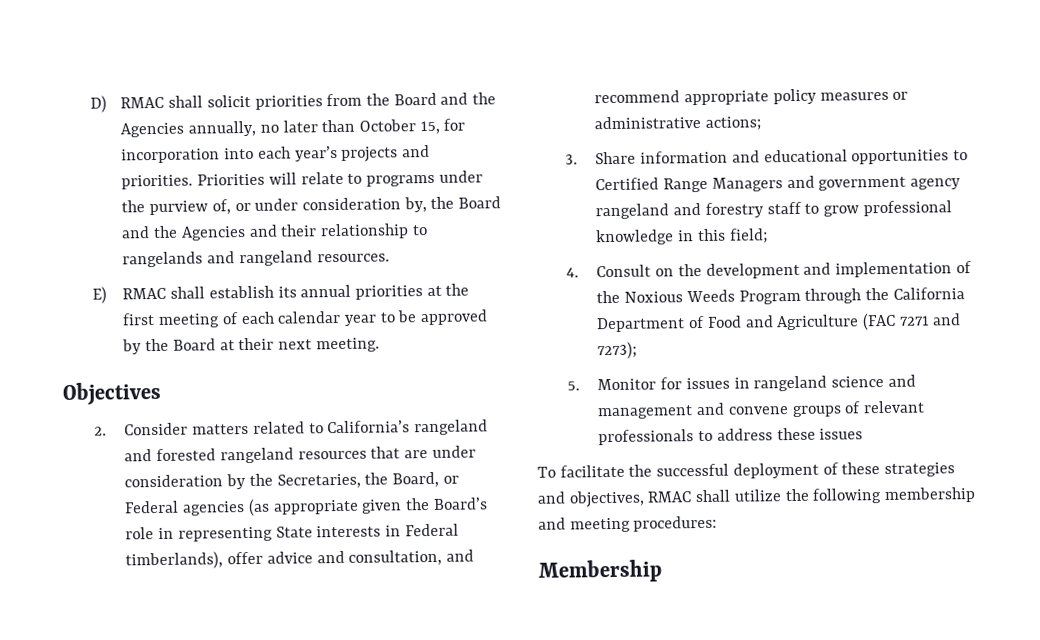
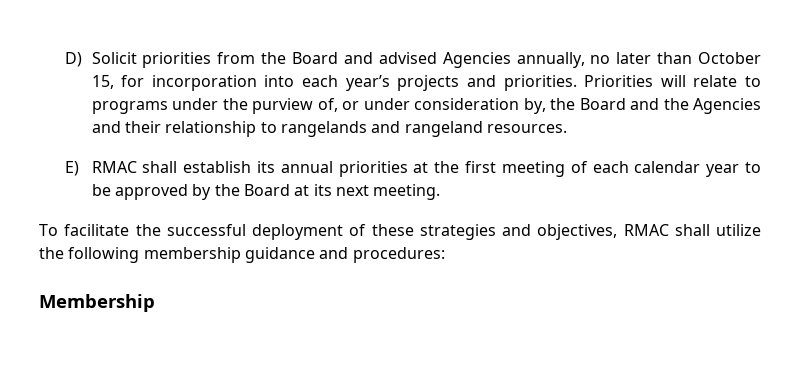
[120,94,251,109] RMAC shall solicit -> [91,52,137,64] Solicit
[472,92,497,105] the -> [378,52,437,64] advised
[238,337,275,351] their -> [313,184,332,196] its
[62,381,161,406] [93,419,488,436] [124,445,476,464] [124,471,459,490] [124,497,488,517] [125,523,459,542] [125,549,474,570] [594,88,909,106] [594,115,762,131] [564,149,968,165] [595,175,961,193] [595,200,952,220] [596,228,768,246] [565,261,972,279] [596,287,965,305] [596,312,962,333] [597,341,638,360] [566,374,916,392] [597,400,925,420] [598,427,864,446] // Objectives // 2. Consider matters related to California’s rangeland and forested rangeland resources that are under consideration by the Secretaries, the Board, or Federal agencies (as appropriate given the Board’s role in representing State interests in Federal timberlands), offer advice and consultation, and recommend appropriate policy measures or administrative actions; // 3. Share information and educational opportunities to Certified Range Managers and government agency rangeland and forestry staff to grow professional knowledge in this field; // 4. Consult on the development and implementation of the Noxious Weeds Program through the California Department of Food and Agriculture (FAC 7271 and 7273); // 5. Monitor for issues in rangeland science and management and convene groups of relevant professionals to address these issues -> (441, 192) none
[538,517,631,533] and meeting -> [244,247,349,263] guidance and

